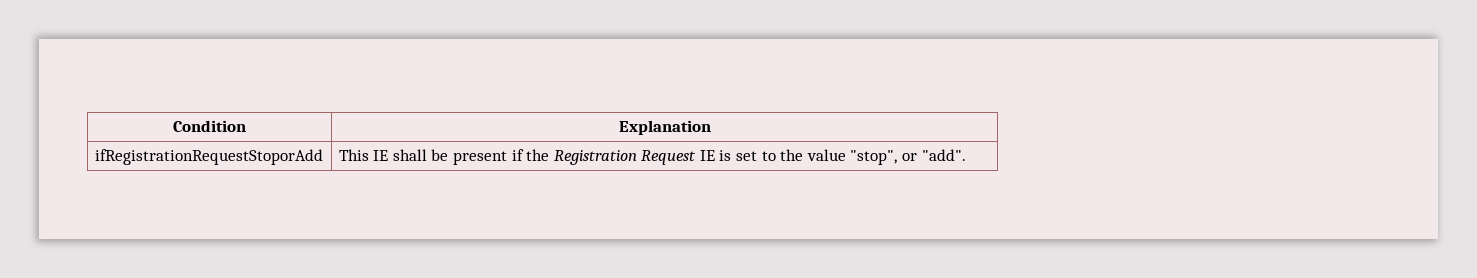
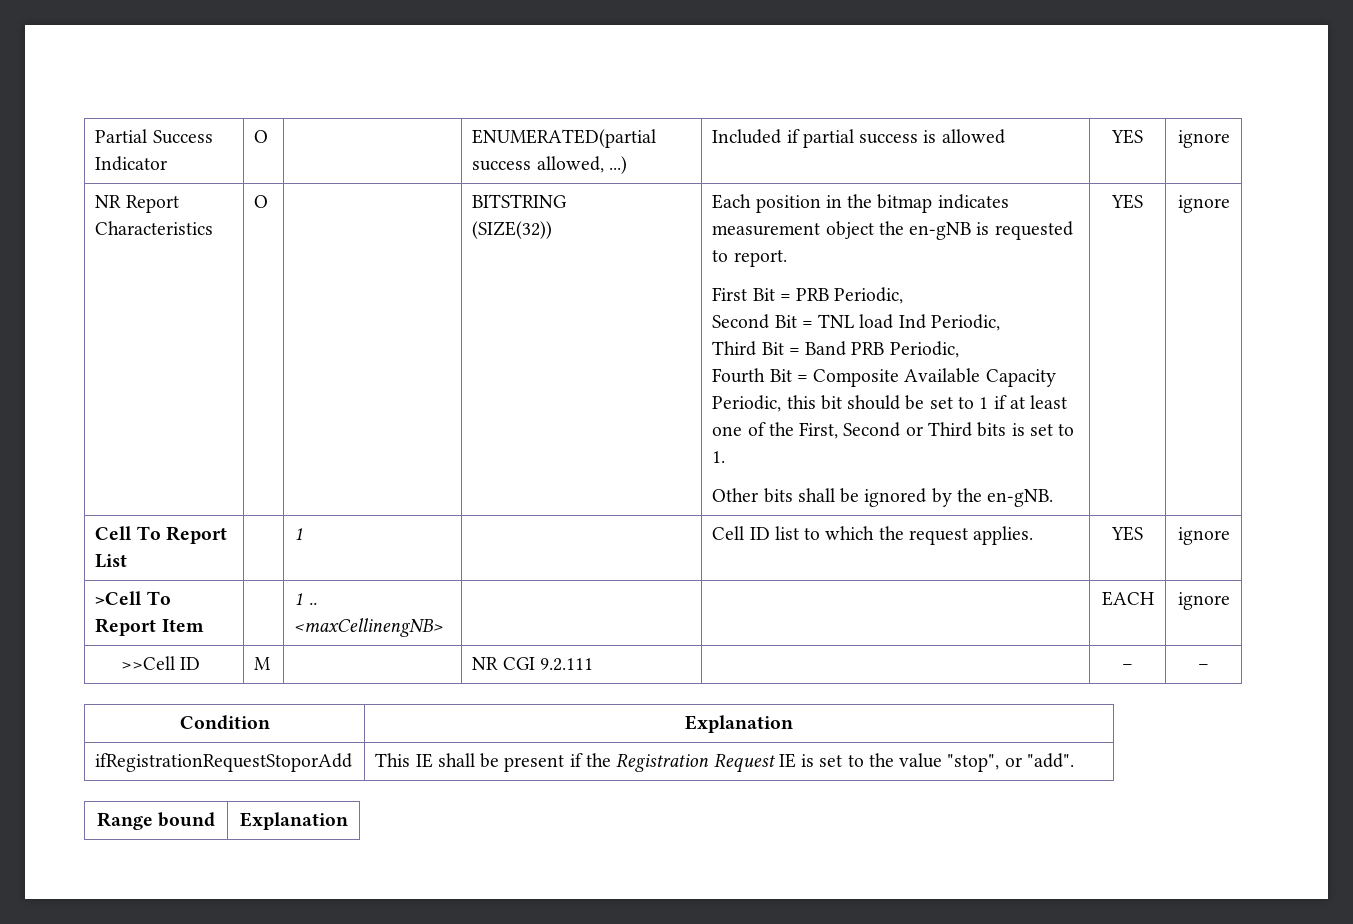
(173, 126) none -> [95,129,213,144] [95,156,168,171] [254,130,269,143] [472,129,657,148] [472,156,627,174] [712,129,1005,148] [1111,129,1143,144] [1177,130,1230,148] [95,195,179,213] [95,221,214,235] [254,195,269,208] [472,194,567,208] [472,221,553,239] [712,194,1009,213] [712,221,1073,240] [712,250,787,267] [712,287,904,304] [712,314,1001,331] [712,341,959,358] [712,368,1056,387] [712,395,1068,412] [712,422,1075,439] [712,451,726,463] [712,488,1054,507] [1111,194,1143,209] [1177,195,1230,213] [95,526,227,544] [95,554,128,568] [294,528,304,540] [712,526,1034,545] [1111,526,1143,541] [1177,527,1230,545] [95,591,171,605] [95,618,204,636] [294,593,317,605] [294,618,444,637] [1101,591,1154,606] [1177,592,1230,610] [121,656,201,670] [254,657,271,670] [472,657,593,671] [1122,664,1133,670] [1198,664,1209,670] Partial Success Indicator | O | | ENUMERATED(partial success allowed, ...) | Included if partial success is allowed | YES | ignore // NR Report Characteristics | O | | BITSTRING // (SIZE(32)) | Each position in the bitmap indicates measurement object the en-gNB is requested to report. // First Bit = PRB Periodic, // Second Bit = TNL load Ind Periodic, // Third Bit = Band PRB Periodic, // Fourth Bit = Composite Available Capacity Periodic, this bit should be set to 1 if at least one of the First, Second or Third bits is set to 1. // Other bits shall be ignored by the en-gNB. | YES | ignore // Cell To Report List | | 1 | | Cell ID list to which the request applies. | YES | ignore // >Cell To Report Item | | 1 .. <maxCellinengNB> | | | EACH | ignore // >>Cell ID | M | | NR CGI 9.2.111 | | – | – //
(966, 155) none -> [96,812,216,830] [239,812,348,830] // Range bound | Explanation

